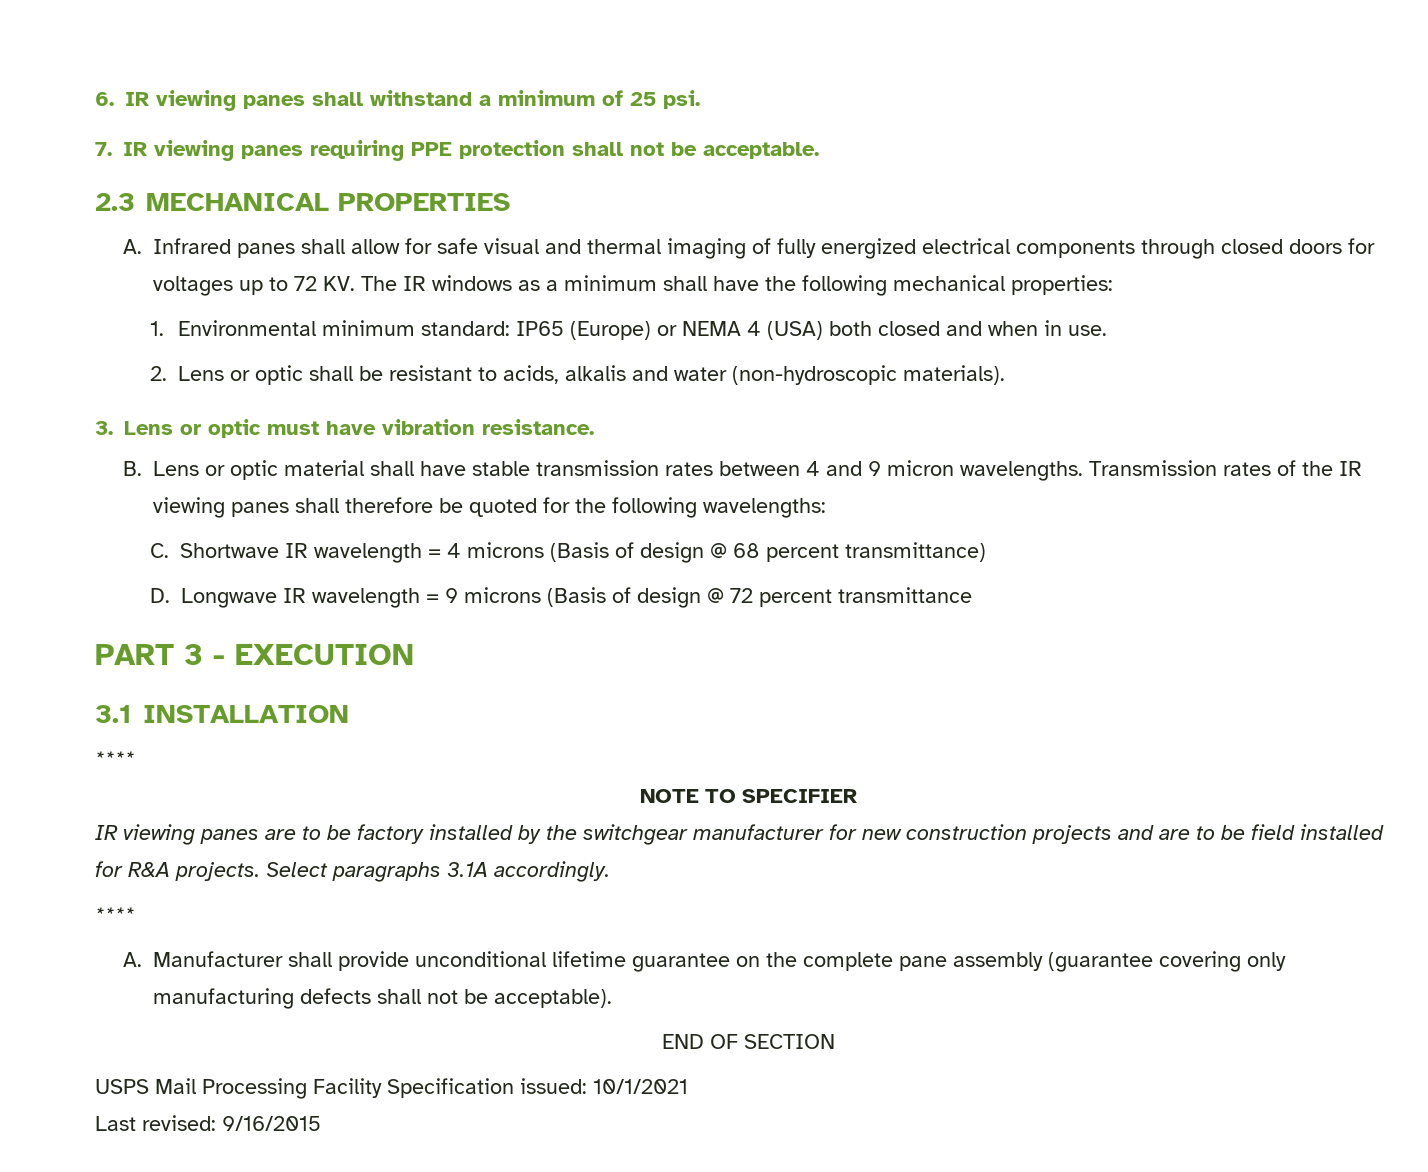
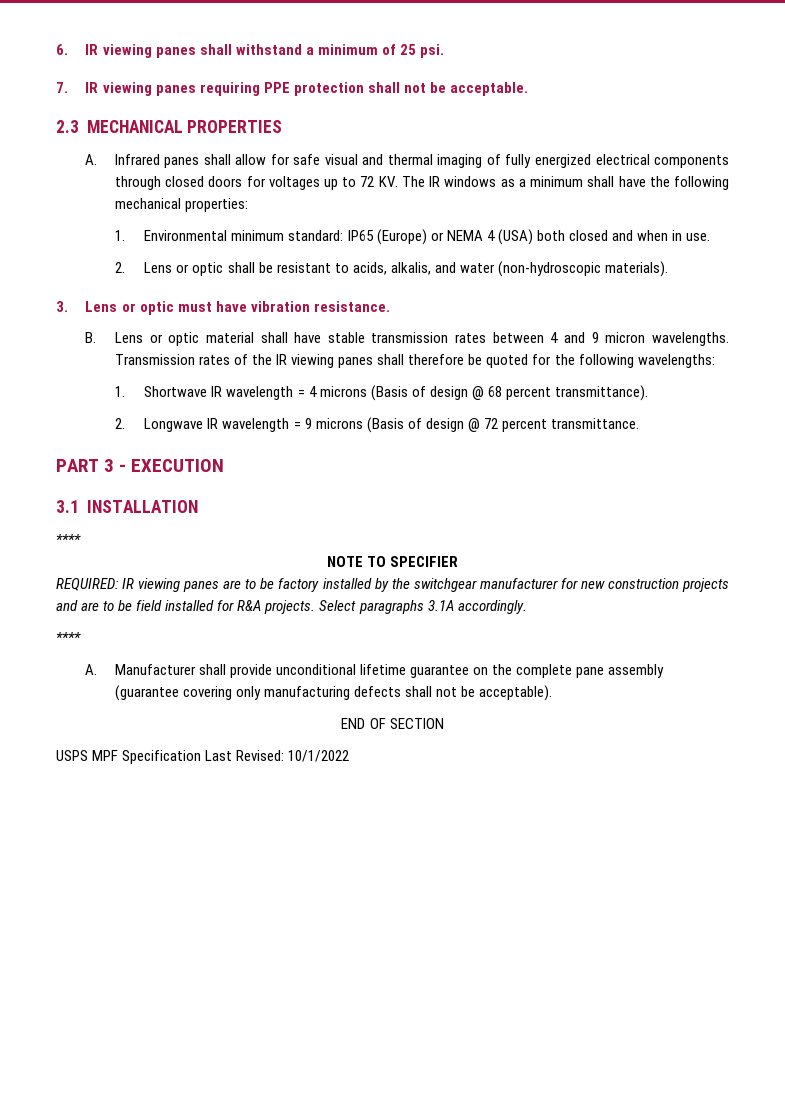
[565,365,627,381] alkalis -> [390,262,431,275] alkalis,
[150,543,170,558] C. -> [114,386,125,397] 1.
[845,542,987,562] [150,588,171,603] transmittance) // D. -> [554,385,648,401] [114,418,125,429] transmittance). // 2.
[838,587,973,603] transmittance -> [550,418,639,429] transmittance.
(858, 796) none -> [56,578,119,591] REQUIRED:
[155,1078,688,1099] [95,1115,321,1131] Mail Processing Facility Specification issued: 10/1/2021 // Last revised: 9/16/2015 -> [92,750,350,764] MPF Specification Last Revised: 10/1/2022

